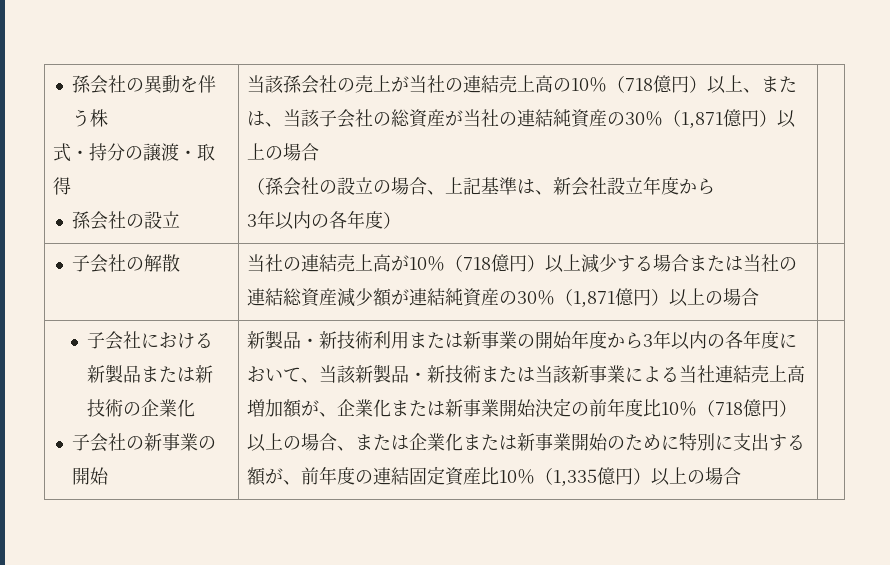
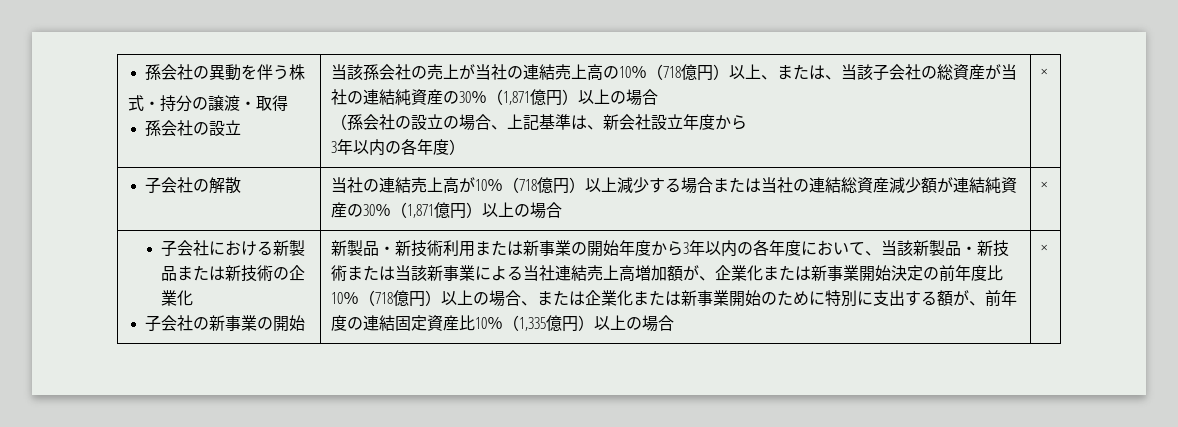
(401, 220) none -> [1040,68,1047,78] ×
(759, 297) none -> [1040,181,1047,191] ×
(741, 476) none -> [1040,244,1047,254] ×

